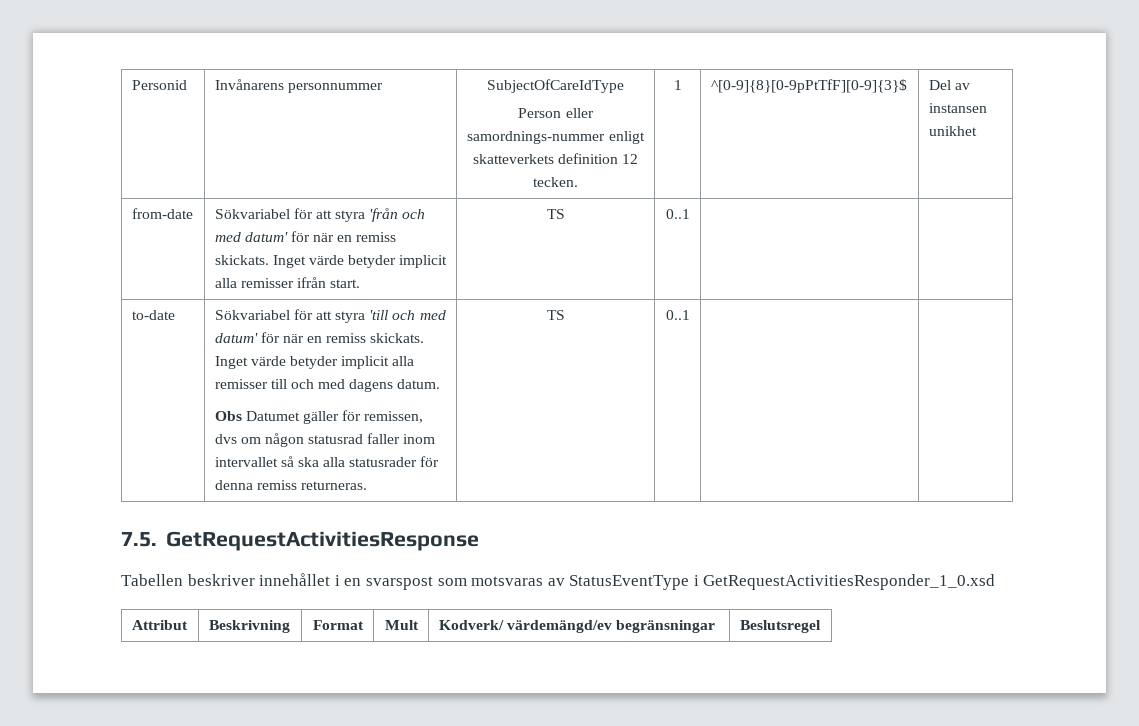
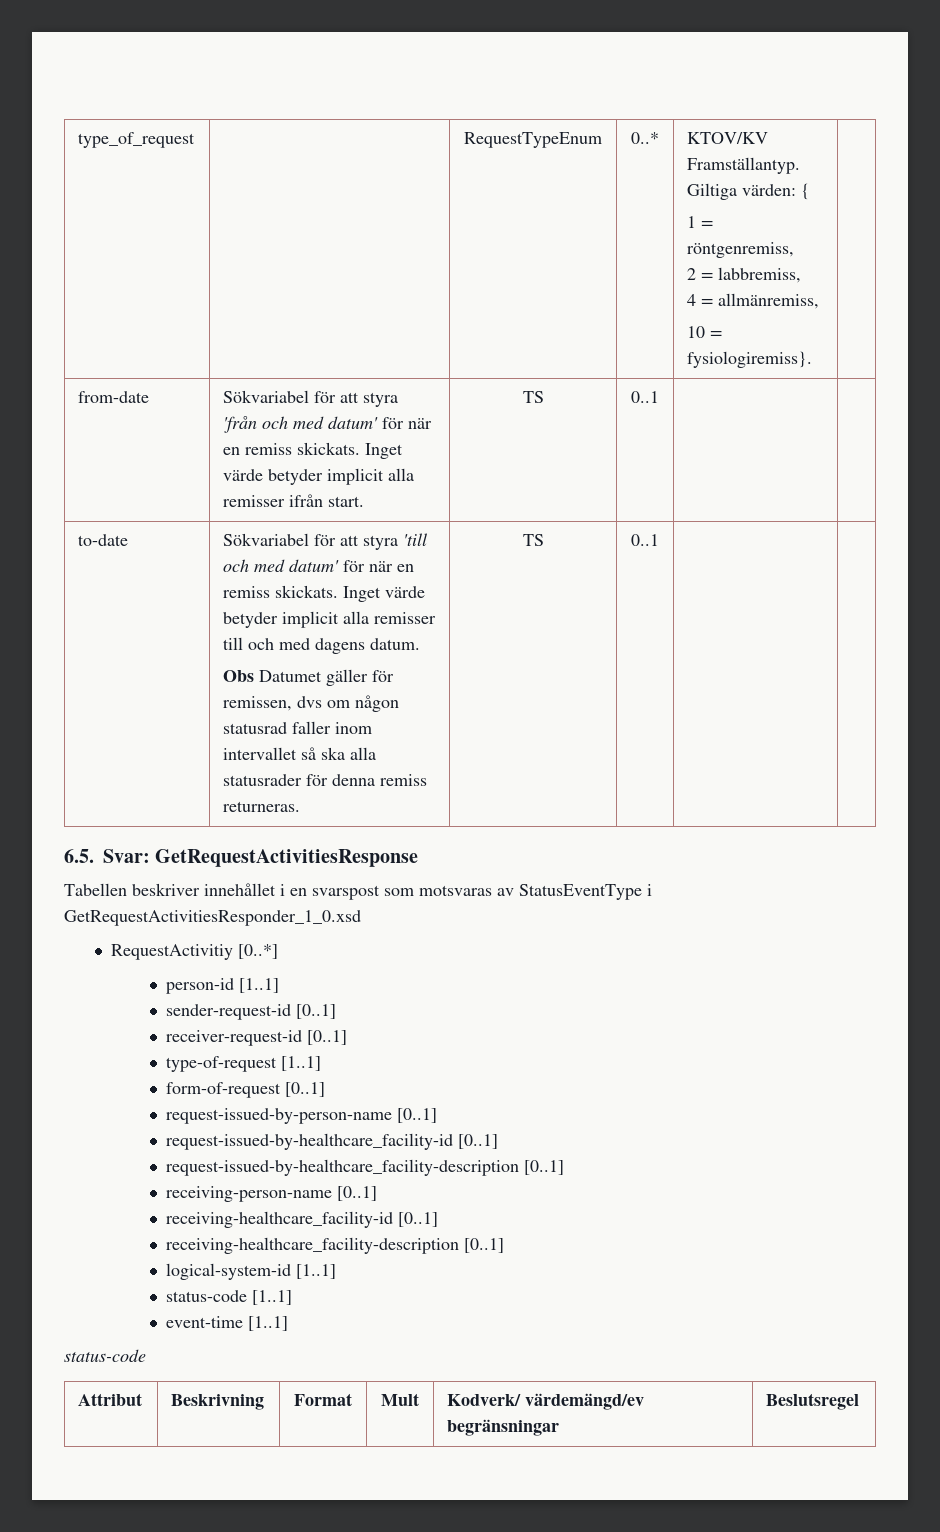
[131,80,187,90] [214,79,383,93] [487,79,624,93] [518,108,594,118] [467,131,645,144] [472,153,639,164] [533,177,578,187] [673,80,682,90] [710,79,907,93] [928,80,970,90] [928,103,987,113] [928,126,977,136] Personid | Invånarens personnummer | SubjectOfCareIdType // Person eller samordnings-nummer enligt skatteverkets definition 12 tecken. | 1 | ^[0-9]{8}[0-9pPtTfF][0-9]{3}$ | Del av instansen unikhet -> [78,132,196,148] [464,132,602,148] [631,132,659,144] [687,132,769,144] [687,157,801,174] [687,183,811,200] [687,216,714,228] [687,242,795,258] [687,267,802,283] [687,293,820,309] [687,326,723,338] [687,351,813,368] type_of_request | | RequestTypeEnum | 0..* | KTOV/KV Framställantyp. Giltiga värden: { // 1 = röntgenremiss, // 2 = labbremiss, // 4 = allmänremiss, // 10 = fysiologiremiss}. |
[121,532,157,547] 7.5. -> [64,849,150,863] 6.5. Svar:
(996, 582) none -> [111,944,279,960] [166,978,280,994] [166,1004,337,1020] [166,1030,348,1046] [166,1056,322,1072] [166,1082,326,1098] [166,1108,438,1124] [166,1133,499,1150] [166,1159,565,1176] [166,1186,378,1202] [166,1211,439,1228] [166,1237,505,1254] [166,1263,337,1280] [166,1290,293,1305] [166,1316,289,1331] [64,1349,146,1362] // RequestActivitiy [0..*] // person-id [1..1] // sender-request-id [0..1] // receiver-request-id [0..1] // type-of-request [1..1] // form-of-request [0..1] // request-issued-by-person-name [0..1] // request-issued-by-healthcare_facility-id [0..1] // request-issued-by-healthcare_facility-description [0..1] // receiving-person-name [0..1] // receiving-healthcare_facility-id [0..1] // receiving-healthcare_facility-description [0..1] // logical-system-id [1..1] // status-code [1..1] // event-time [1..1] // status-code

